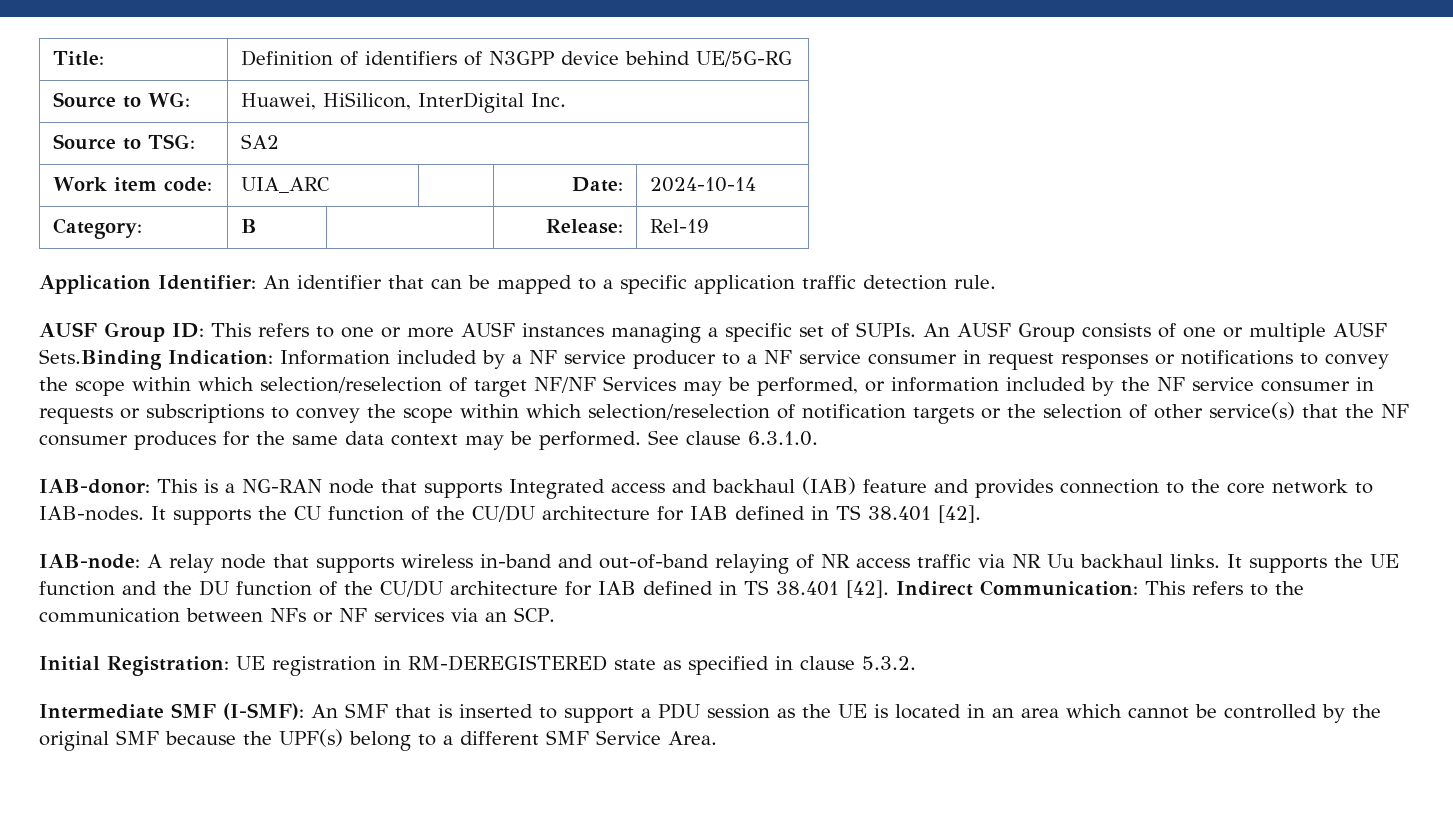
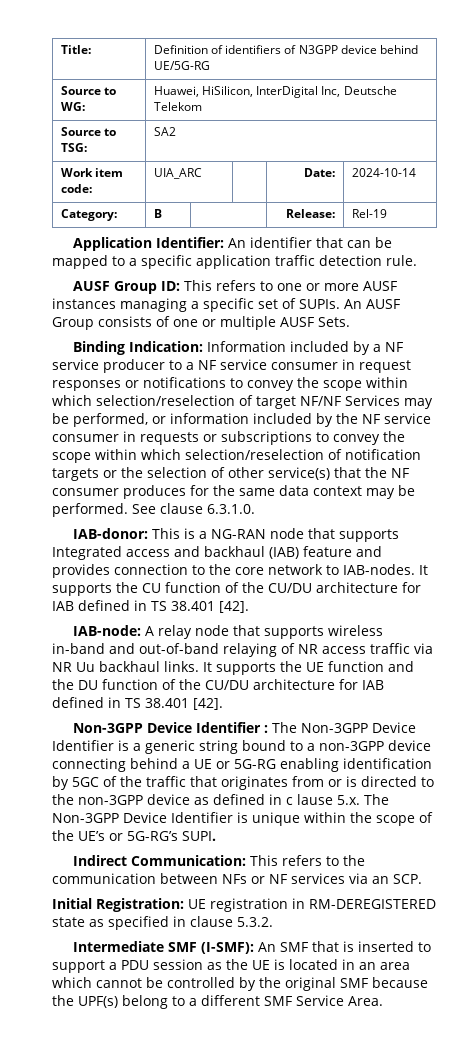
[530,93,566,107] Inc. -> [321,86,397,97] [153,102,202,111] Inc, Deutsche Telekom
[39,349,162,370] Sets.Binding -> [318,317,350,327] [72,341,125,355] Sets. // Binding
(889, 589) none -> [72,722,416,733] [52,740,431,754] [52,758,432,772] [52,776,434,790] [52,794,389,805] [52,812,433,826] [52,830,216,841] // Non-3GPP Device Identifier : The Non-3GPP Device Identifier is a generic string bound to a non-3GPP device connecting behind a UE or 5G-RG enabling identification by 5GC of the traffic that originates from or is directed to the non-3GPP device as defined in c lause 5.x. The Non-3GPP Device Identifier is unique within the scope of the UE’s or 5G-RG’s SUPI. //

